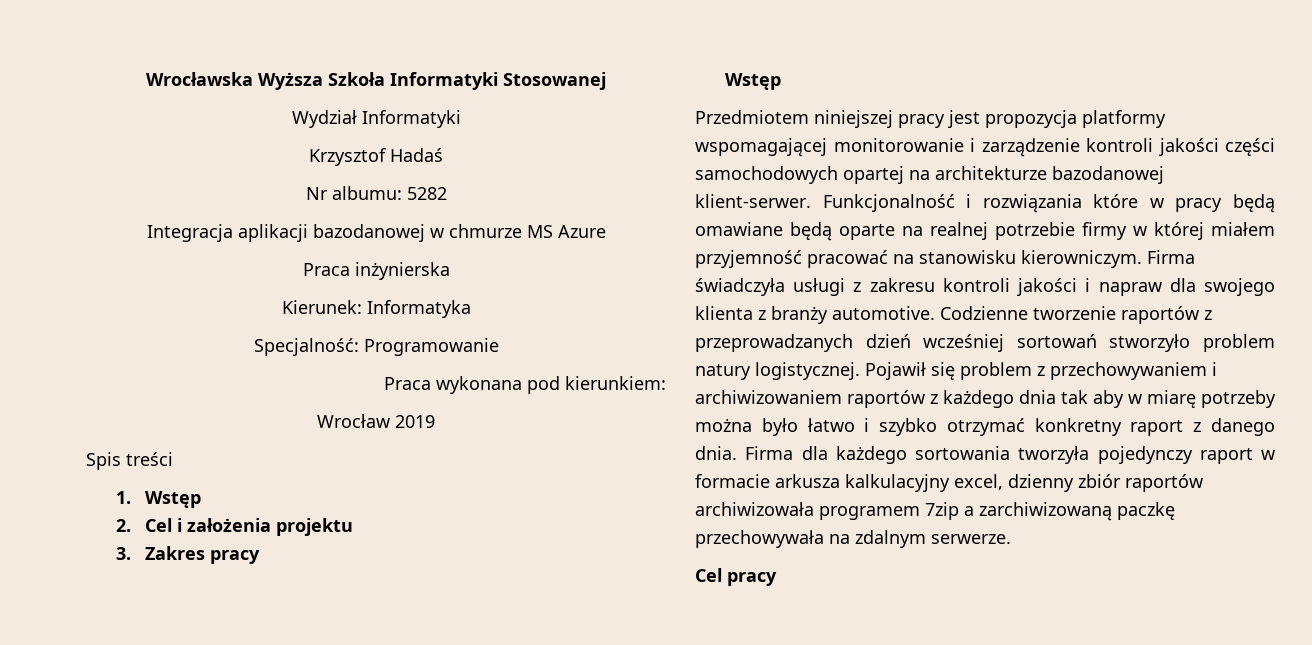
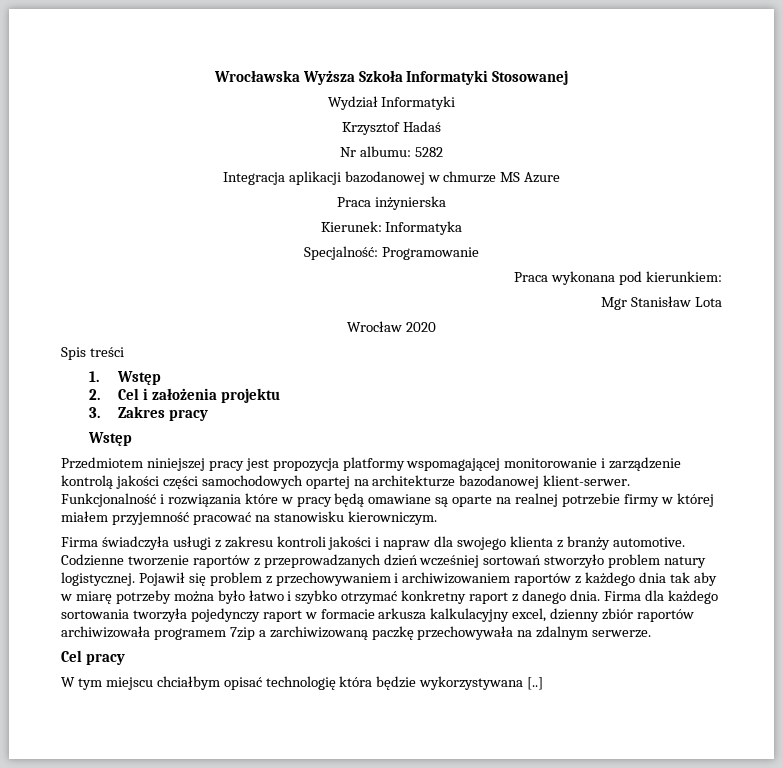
(666, 383) none -> [601,296,722,310] // Mgr Stanisław Lota
[395,415,435,428] 2019 -> [405,322,436,332] 2020
[1086,138,1153,152] kontroli -> [61,475,113,489] kontrolą
[790,222,832,241] będą -> [435,497,449,507] są
(1142, 259) none -> (437, 518) //
(777, 579) none -> [61,676,544,690] // W tym miejscu chciałbym opisać technologię która będzie wykorzystywana [..]

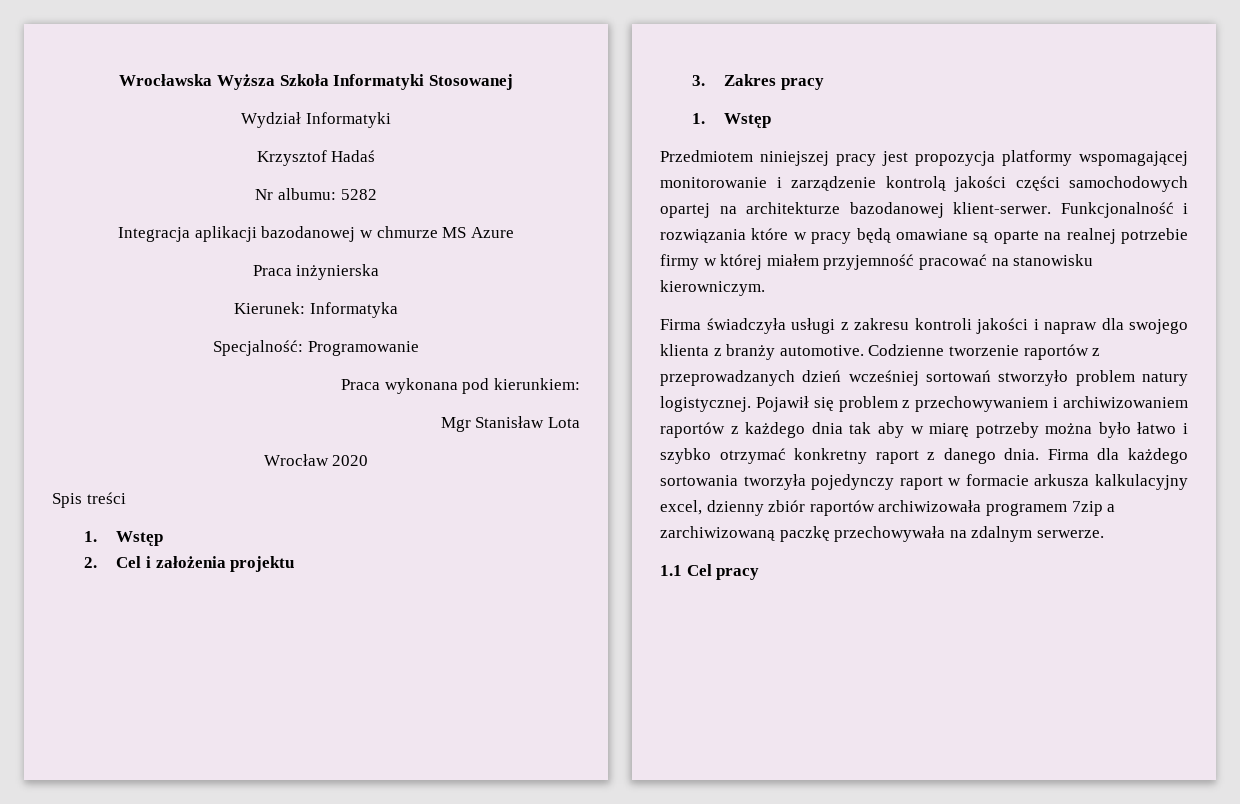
(208, 415) none -> [692,113,706,124] 1.
(652, 634) none -> [660,565,682,576] 1.1
[61,676,544,690] // W tym miejscu chciałbym opisać technologię która będzie wykorzystywana [..] -> (760, 574) none

